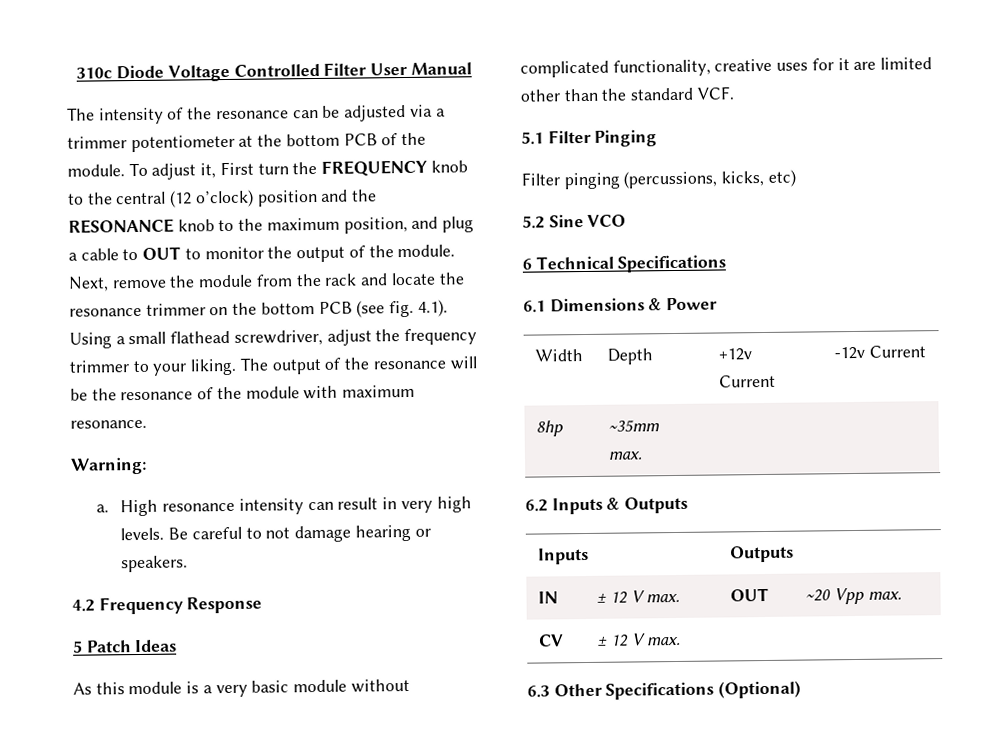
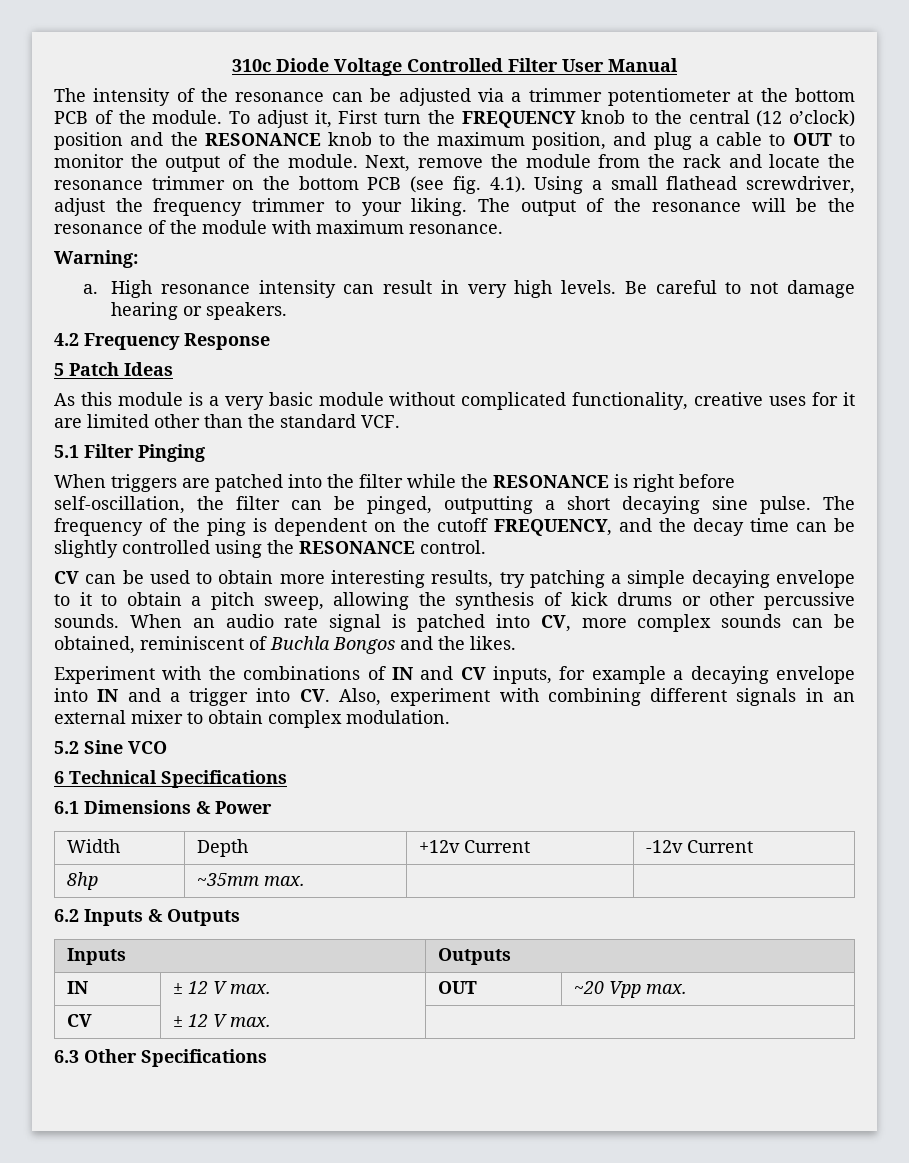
[521,169,796,190] Filter pinging (percussions, kicks, etc) -> [54,474,735,492] [54,496,855,514] [54,518,855,536] [54,540,486,558] [54,570,856,588] [54,592,856,610] [54,614,855,632] [54,636,516,654] [54,666,855,684] [54,688,856,706] [54,710,450,728] When triggers are patched into the filter while the RESONANCE is right before self-oscillation, the filter can be pinged, outputting a short decaying sine pulse. The frequency of the ping is dependent on the cutoff FREQUENCY, and the decay time can be slightly controlled using the RESONANCE control. // CV can be used to obtain more interesting results, try patching a simple decaying envelope to it to obtain a pitch sweep, allowing the synthesis of kick drums or other percussive sounds. When an audio rate signal is patched into CV, more complex sounds can be obtained, reminiscent of Buchla Bongos and the likes. // Experiment with the combinations of IN and CV inputs, for example a decaying envelope into IN and a trigger into CV. Also, experiment with combining different signals in an external mixer to obtain complex modulation.
[718,680,802,699] (Optional) -> (267, 1058) none

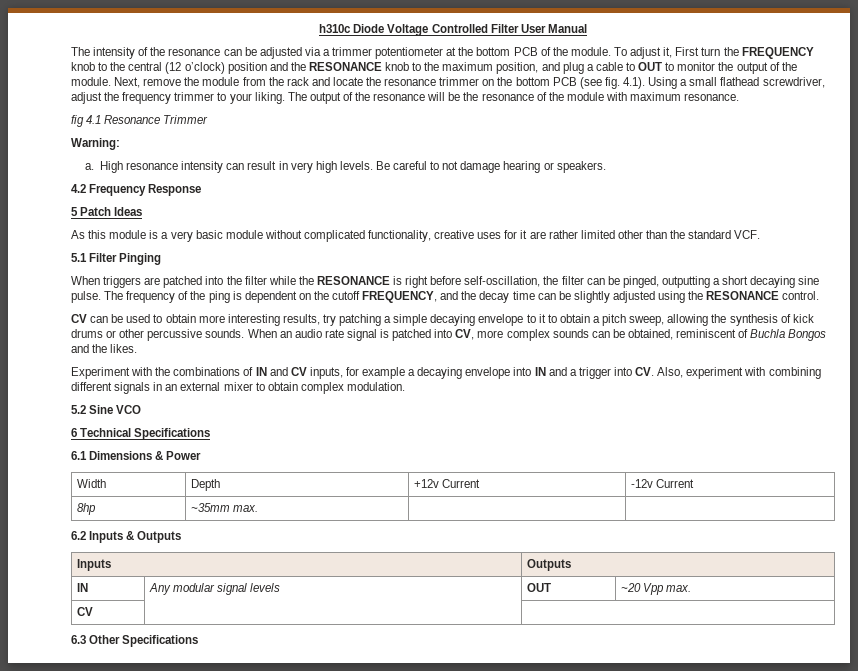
[232,59,271,72] 310c -> [319,24,352,33] h310c
(503, 229) none -> [71,115,209,127] // fig 4.1 Resonance Trimmer
(82, 423) none -> [548,230,578,239] rather
[122,540,210,554] controlled -> [612,291,655,303] adjusted
[173,981,272,994] ± 12 V max. -> [148,583,281,595] Any modular signal levels
[173,1014,272,1027] ± 12 V max. -> (93, 611) none

